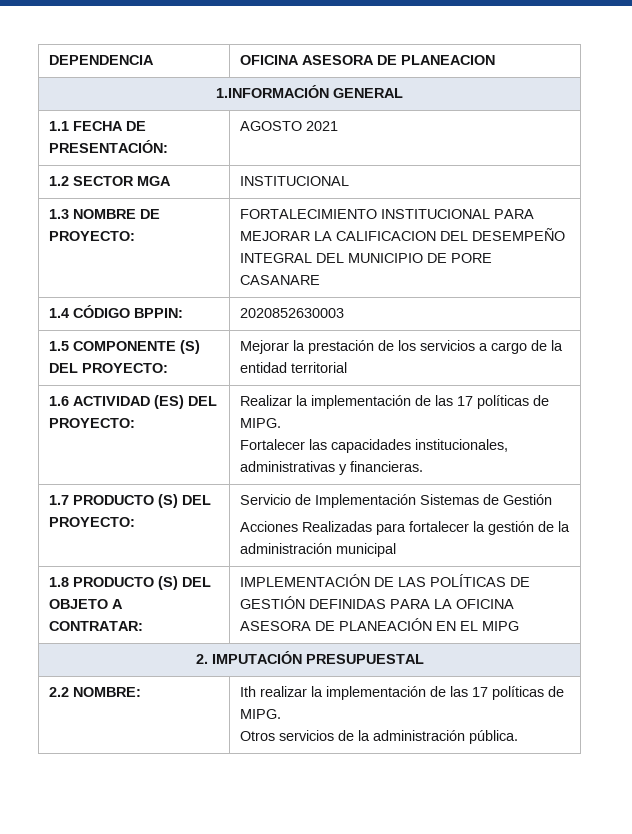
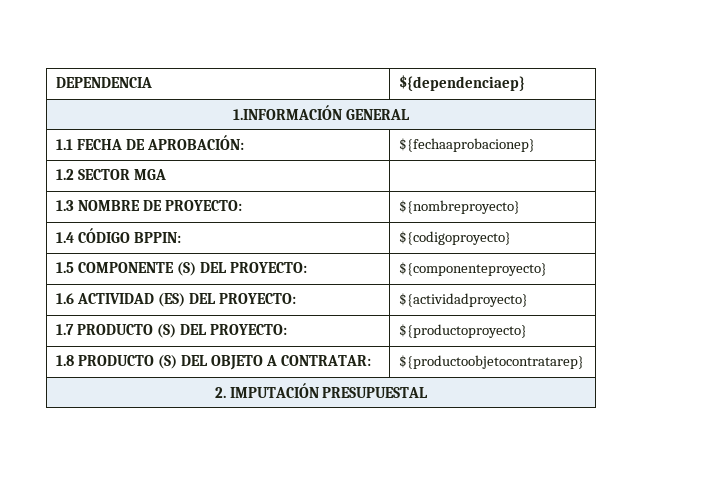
[239,55,495,65] OFICINA ASESORA DE PLANEACION -> [399,75,526,91] ${dependenciaep}
[48,140,168,153] [239,121,338,131] PRESENTACIÓN: | AGOSTO 2021 -> [147,135,245,150] [399,138,536,152] APROBACIÓN: | ${fechaaprobacionep}
[239,176,349,186] INSTITUCIONAL -> (167, 174) none
[239,209,534,219] [239,228,565,241] [239,253,492,263] [239,275,320,285] FORTALECIMIENTO INSTITUCIONAL PARA MEJORAR LA CALIFICACION DEL DESEMPEÑO INTEGRAL DEL MUNICIPIO DE PORE CASANARE -> [399,200,521,214] ${nombreproyecto}
[239,308,344,318] 2020852630003 -> [399,231,512,245] ${codigoproyecto}
[239,340,563,354] [239,362,347,373] Mejorar la prestación de los servicios a cargo de la entidad territorial -> [399,262,548,276] ${componenteproyecto}
[239,395,549,409] [239,418,281,428] [239,439,508,453] [239,461,423,475] Realizar la implementación de las 17 políticas de MIPG. // Fortalecer las capacidades institucionales, administrativas y financieras. -> [399,293,529,307] ${actividadproyecto}
[239,494,552,508] [239,521,570,535] [239,543,396,557] Servicio de Implementación Sistemas de Gestión // Acciones Realizadas para fortalecer la gestión de la administración municipal -> [399,324,528,338] ${productoproyecto}
[239,574,530,587] [239,596,514,609] [239,618,519,631] [195,651,424,664] [48,687,141,697] [239,686,564,700] [239,709,281,719] [239,730,518,744] IMPLEMENTACIÓN DE LAS POLÍTICAS DE GESTIÓN DEFINIDAS PARA LA OFICINA ASESORA DE PLANEACIÓN EN EL MIPG // 2. IMPUTACIÓN PRESUPUESTAL // 2.2 NOMBRE: | Ith realizar la implementación de las 17 políticas de MIPG. // Otros servicios de la administración pública. -> [399,355,585,369] [214,383,429,398] ${productoobjetocontratarep} // 2. IMPUTACIÓN PRESUPUESTAL

